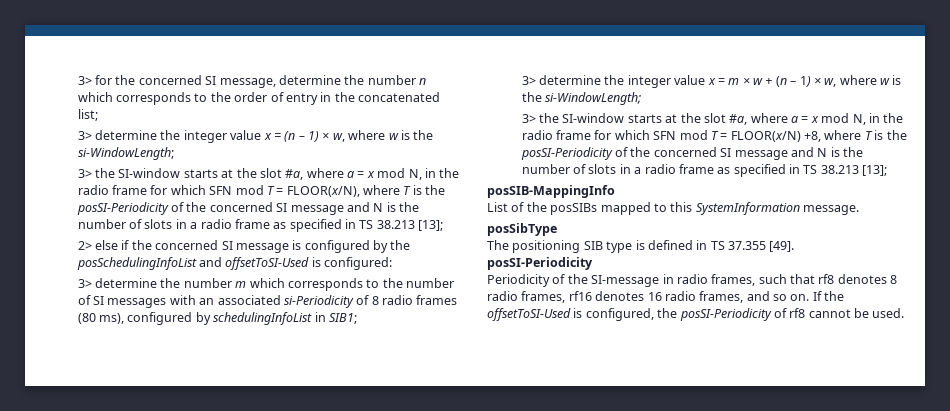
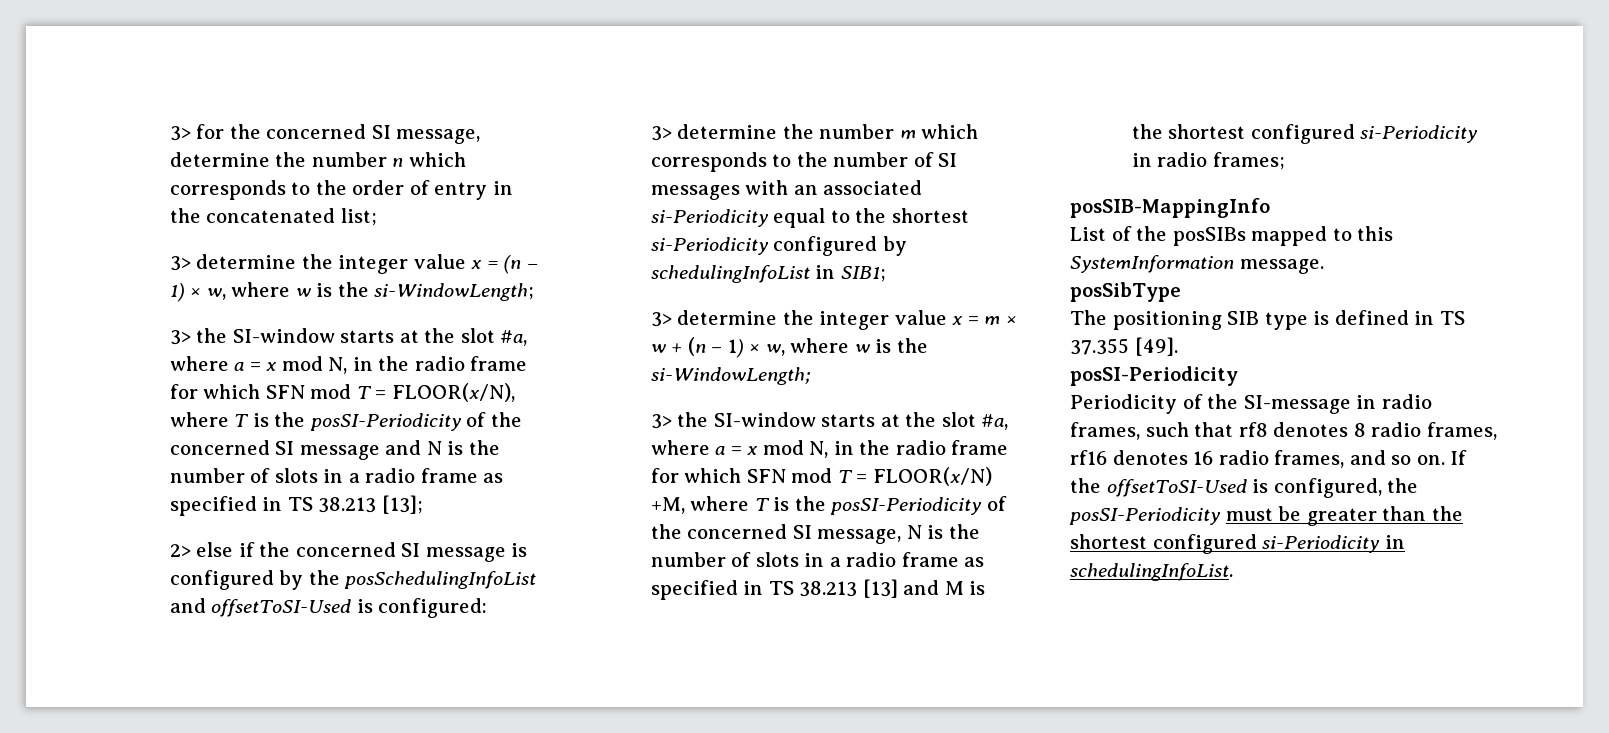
[356,295,458,305] [77,313,125,324] of 8 radio frames (80 ms), -> [773,208,969,228] [650,237,769,255] equal to the shortest si-Periodicity
[804,130,907,142] [520,147,814,160] +8, where T is the posSI-Periodicity of the concerned SI message and -> [650,496,1007,515] [650,524,902,544] +M, where T is the posSI-Periodicity of the concerned SI message,
[862,165,888,176] [13]; -> [862,579,986,598] [1131,124,1479,144] [1131,152,1285,170] [13] and M is the shortest configured si-Periodicity in radio frames;
[773,308,905,318] of rf8 cannot be used. -> [1225,506,1463,526] [1070,534,1405,554] [1070,563,1233,581] must be greater than the shortest configured si-Periodicity in schedulingInfoList.

